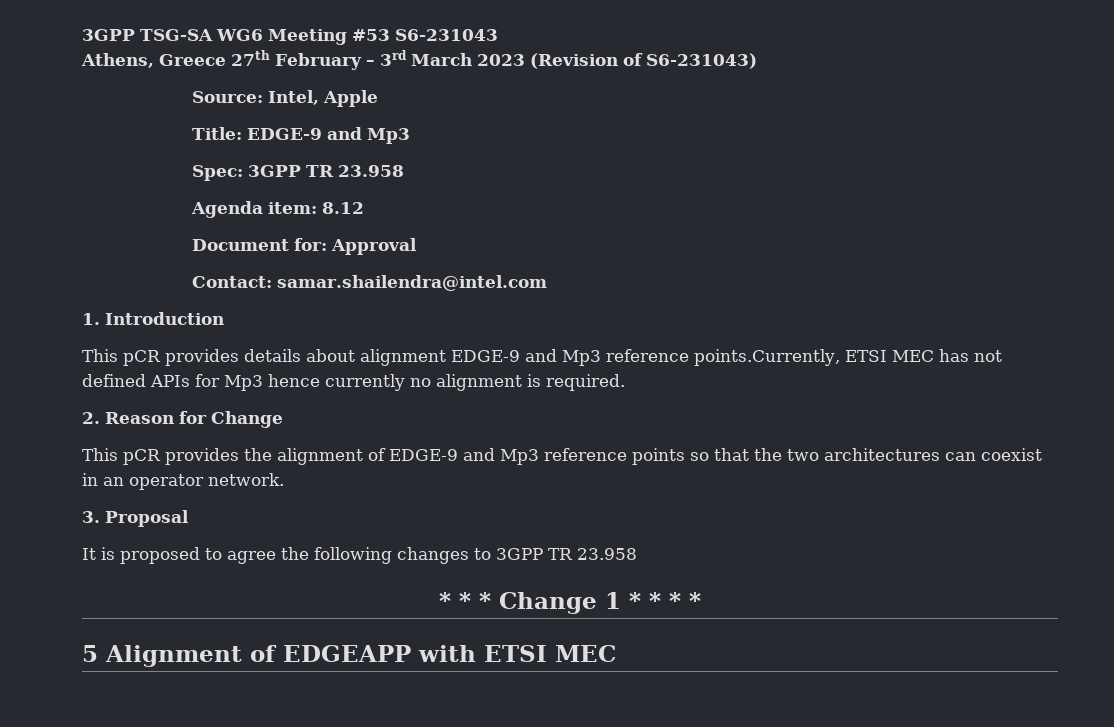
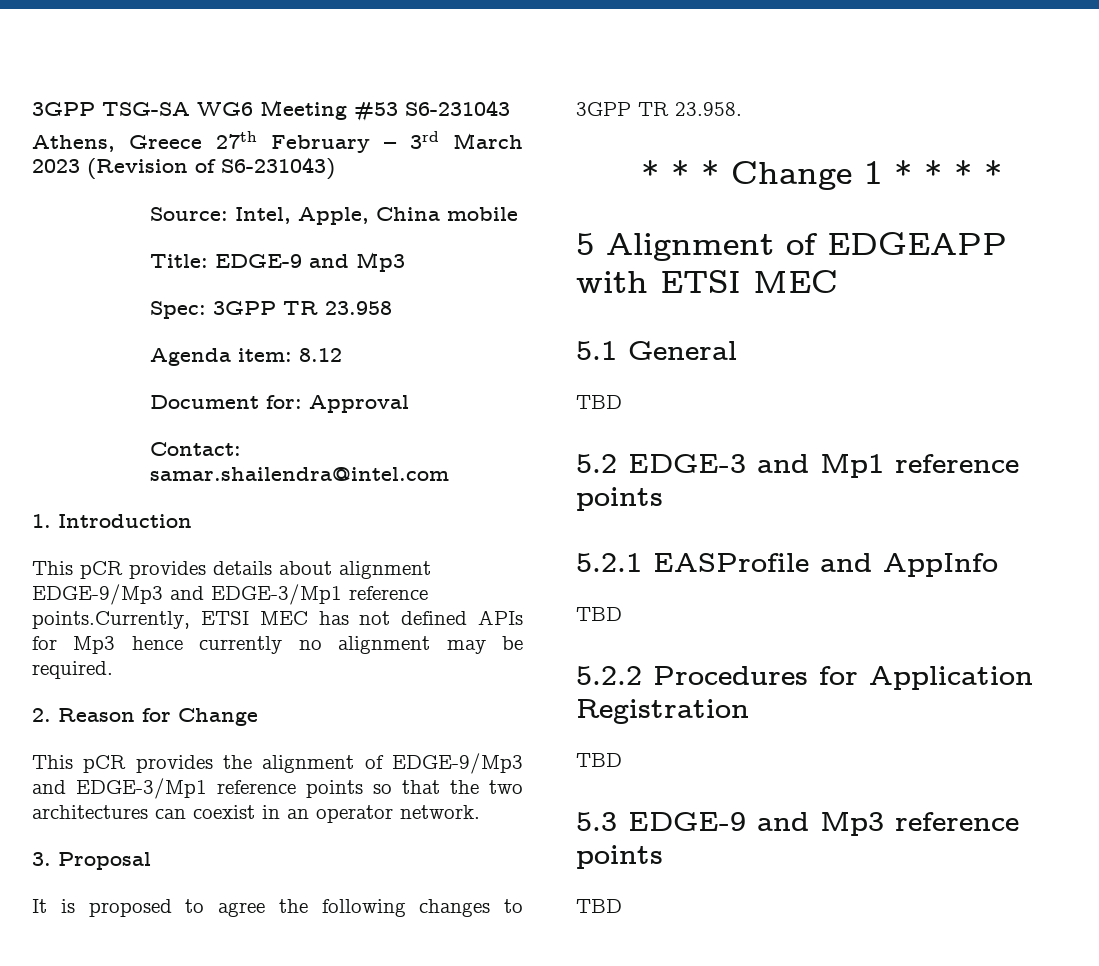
[323,90,379,107] Apple -> [298,207,519,225] Apple, China mobile
[451,349,601,366] EDGE-9 and Mp3 -> [32,584,342,605] EDGE-9/Mp3 and EDGE-3/Mp1
[527,374,541,387] is -> [446,636,523,654] may be
[389,448,539,465] EDGE-9 and Mp3 -> [392,753,523,774] [32,778,207,799] EDGE-9/Mp3 and EDGE-3/Mp1
[577,548,637,560] 23.958 -> [675,102,742,116] 23.958.
(616, 653) none -> [576,341,737,360] [576,395,622,409] [576,453,1019,478] [576,487,663,511] [576,553,998,577] [576,607,622,621] [576,666,1033,690] [576,699,749,724] [576,753,622,767] [576,811,1019,836] [576,845,663,869] [576,899,622,913] // 5.1 General // TBD // 5.2 EDGE-3 and Mp1 reference points // 5.2.1 EASProfile and AppInfo // TBD // 5.2.2 Procedures for Application Registration // TBD // 5.3 EDGE-9 and Mp3 reference points // TBD

